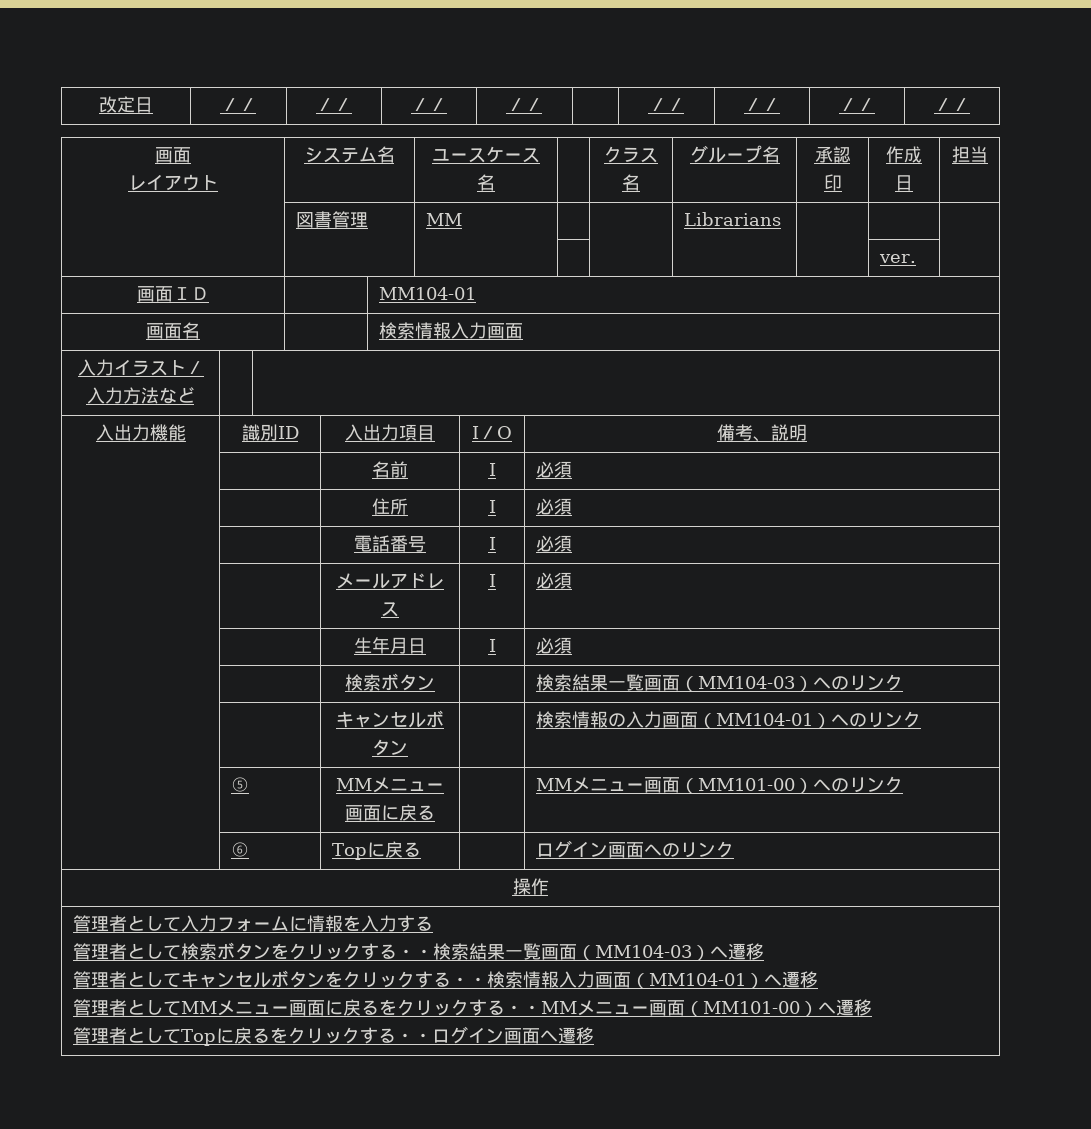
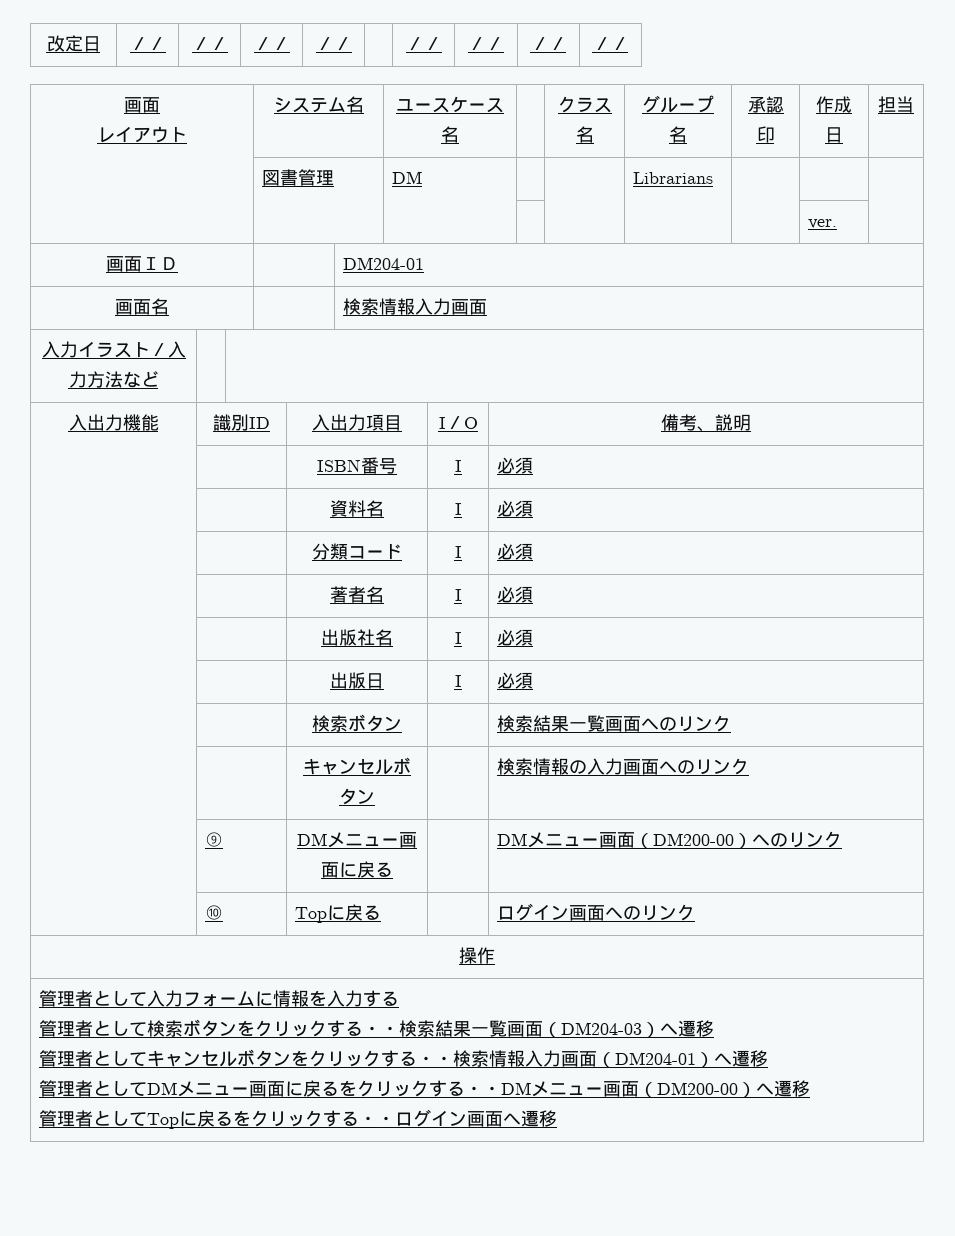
[425,213,462,226] MM -> [392,171,423,184] DM
[378,287,476,300] MM104-01 -> [343,257,425,270] DM204-01
[372,461,408,478] [488,463,496,476] [535,461,572,478] [372,498,408,515] [488,500,496,513] [535,498,572,515] [354,535,390,552] 名前 | I | 必須 // | | 住所 | I | 必須 // | | 電話 -> [316,459,361,472] ISBN
[336,573,444,589] [381,602,399,617] [488,574,496,587] [535,572,572,589] [354,637,408,654] メールアドレス | I | 必須 // | | 生年月 -> [329,500,384,517] [454,503,462,515] [497,500,534,517] [311,543,402,560] [454,546,462,558] [497,543,534,560] [329,586,384,603] [454,589,462,601] [497,586,534,603] [320,629,393,646] [454,632,462,644] [497,629,534,646] [329,672,366,689] 資料名 | I | 必須 // | | 分類コード | I | 必須 // | | 著者名 | I | 必須 // | | 出版社名 | I | 必須 // | | 出版
[679,676,813,692] （MM104-03） -> (642, 724) none
[697,711,921,729] [230,777,249,792] [336,778,372,791] （MM104-01）へのリンク // | ⑤ | MM -> [659,758,750,775] [205,832,224,847] [296,833,327,846] へのリンク // | ⑨ | DM
[535,776,903,794] [230,842,249,857] MMメニュー画面（MM101-00）へのリンク // | ⑥ -> [497,831,843,849] [205,905,224,920] DMメニュー画面（DM200-00）へのリンク // | ⑩
[594,945,692,958] MM104-03 -> [561,1022,643,1035] DM204-03
[648,971,818,989] [72,999,217,1016] MM104-01）へ遷移 // 管理者としてMM -> [615,1050,769,1068] [39,1080,178,1097] DM204-01）へ遷移 // 管理者としてDM
[540,1000,800,1017] MMメニュー画面（MM101-00 -> [501,1081,739,1098] DMメニュー画面（DM200-00

